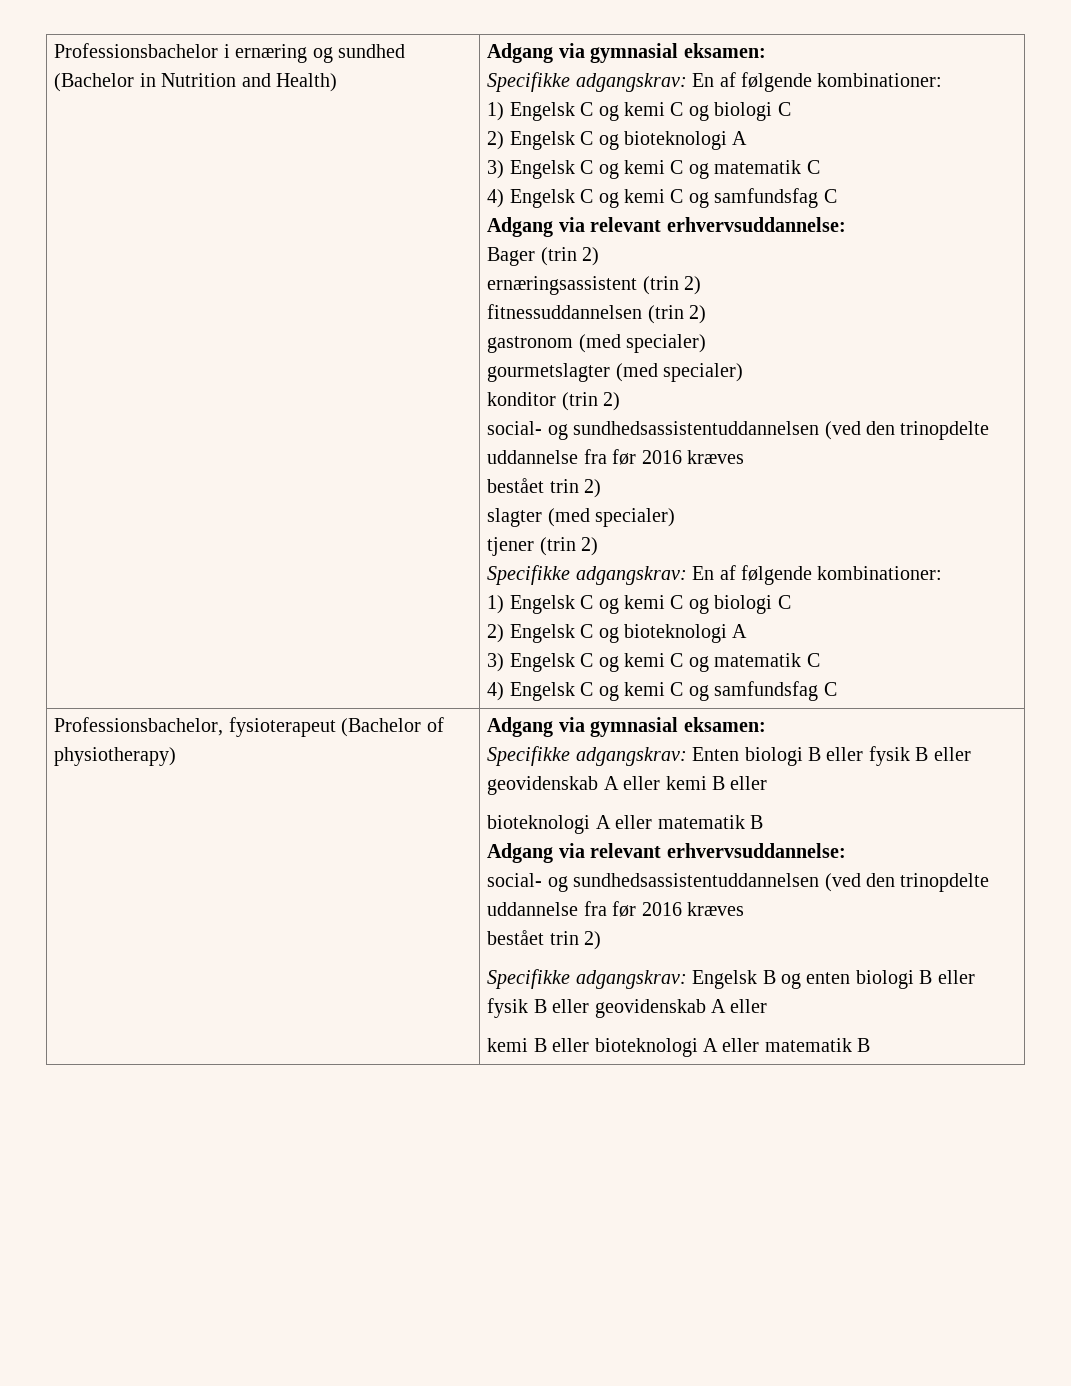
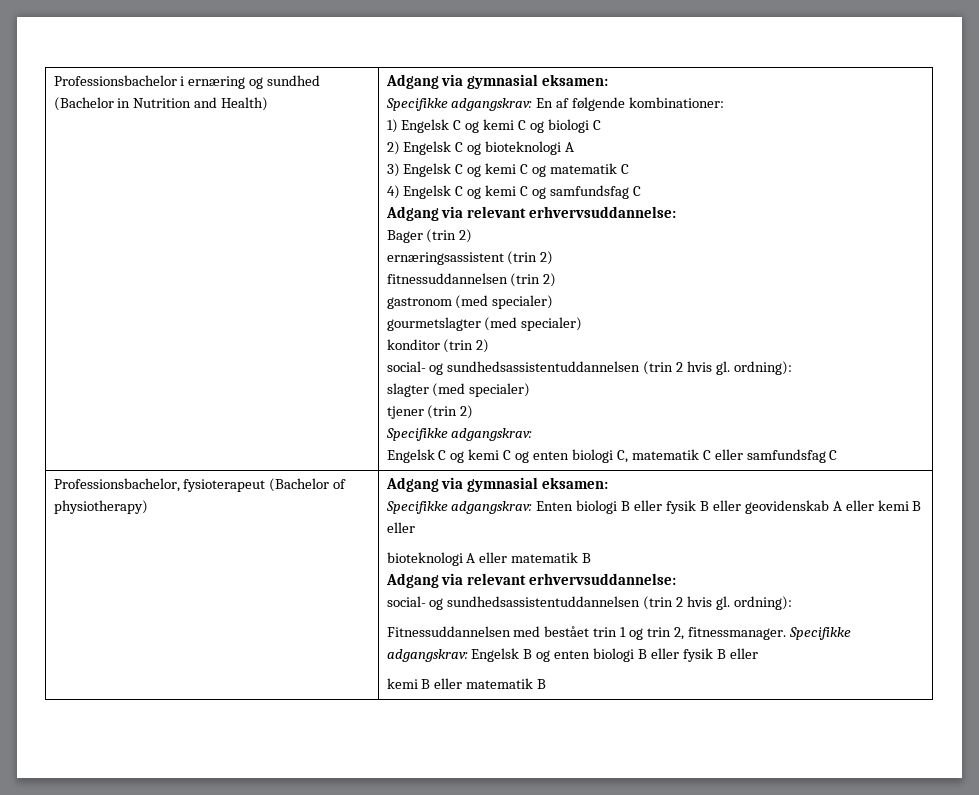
[824,421,990,440] [487,449,744,465] [487,478,602,498] (ved den trinopdelte uddannelse fra før 2016 kræves // bestået trin 2) -> [643,361,792,375] (trin 2 hvis gl. ordning):
[692,565,943,585] [487,595,791,614] [487,624,748,643] [487,653,820,672] [487,682,709,701] En af følgende kombinationer: // 1) Engelsk C og kemi C og biologi C // 2) Engelsk C og bioteknologi A // 3) Engelsk C og kemi C og matematik C // 4) Engelsk C og kemi C og -> [386,449,743,463] // Engelsk C og kemi C og enten biologi C, matematik C eller
[824,873,990,892] [487,901,744,917] [487,930,602,950] (ved den trinopdelte uddannelse fra før 2016 kræves // bestået trin 2) // -> [643,596,792,610] [386,626,786,640] (trin 2 hvis gl. ordning): // Fitnessuddannelsen med bestået trin 1 og trin 2, fitnessmanager.
[594,999,768,1018] [487,1038,760,1057] geovidenskab A eller // kemi B eller bioteknologi A eller -> [386,678,463,689] // kemi B eller

